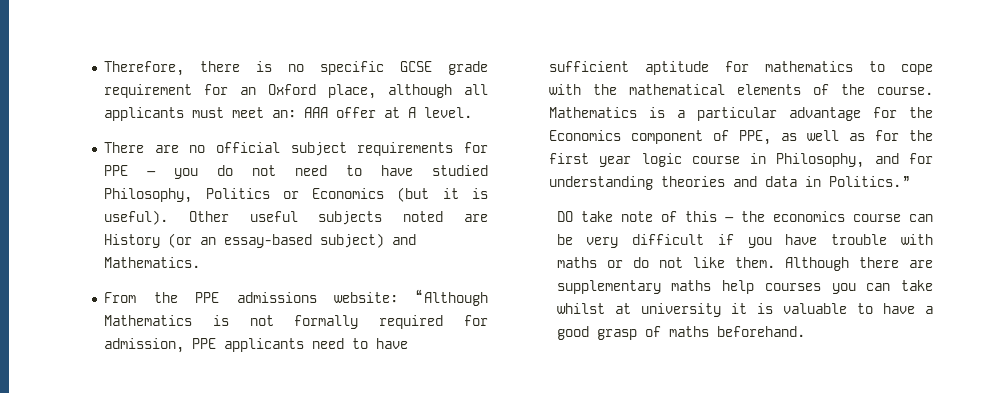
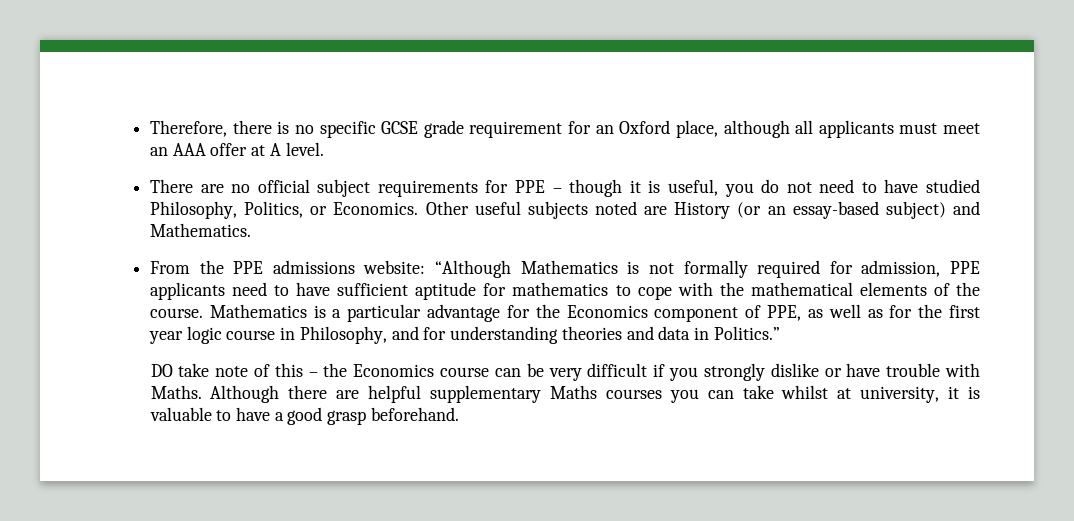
[272,110,297,118] an: -> [149,147,168,156] an
(157, 173) none -> [569,179,718,197] though it is useful,
[205,187,488,202] [104,210,169,225] Politics or Economics (but it is useful). -> [244,201,419,218] Politics, or Economics.
[772,211,845,222] economics -> [353,364,435,377] Economics
[785,234,933,245] [556,257,933,271] [556,280,755,294] have trouble with maths or do not like them. Although there are supplementary maths help -> [703,363,980,381] [150,385,597,403] strongly dislike or have trouble with Maths. Although there are helpful supplementary Maths
[640,303,721,317] university -> [860,386,940,403] university,
[644,326,709,337] of maths -> (367, 417) none

